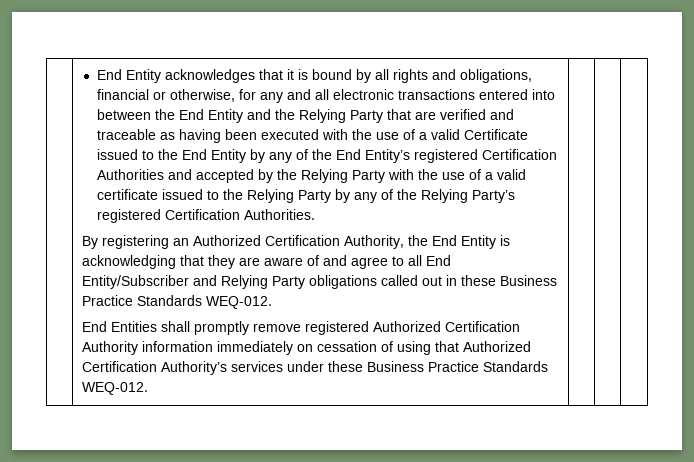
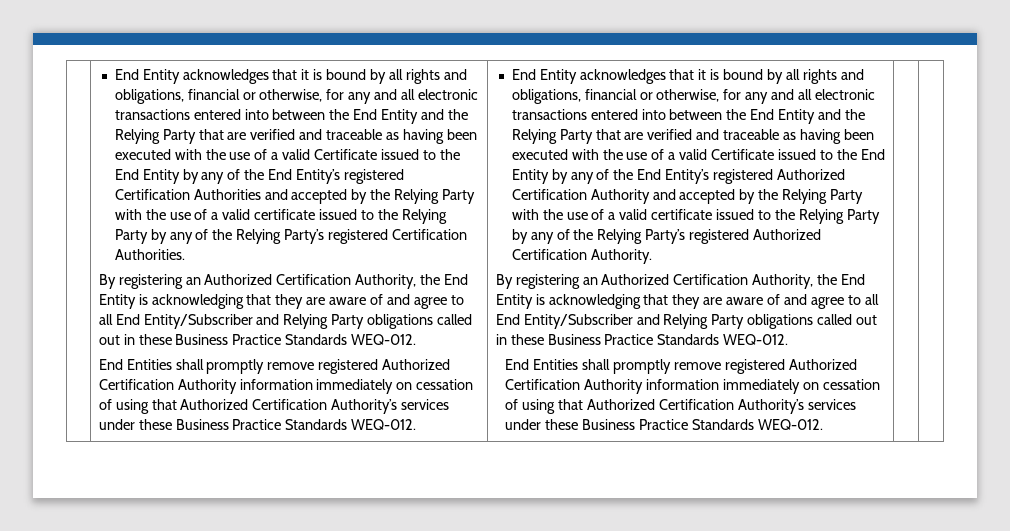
(148, 388) none -> [511,69,864,84] [511,89,876,104] [511,109,866,124] [511,129,874,144] [511,149,885,160] [511,169,845,184] [511,189,864,204] [511,209,880,224] [511,229,822,244] [511,249,652,264] [495,274,866,289] [495,294,879,309] [495,314,878,329] [495,334,789,345] [505,359,857,374] [505,379,880,394] [505,399,856,414] [505,419,823,430] End Entity acknowledges that it is bound by all rights and obligations, financial or otherwise, for any and all electronic transactions entered into between the End Entity and the Relying Party that are verified and traceable as having been executed with the use of a valid Certificate issued to the End Entity by any of the End Entity’s registered Authorized Certification Authority and accepted by the Relying Party with the use of a valid certificate issued to the Relying Party by any of the Relying Party’s registered Authorized Certification Authority. // By registering an Authorized Certification Authority, the End Entity is acknowledging that they are aware of and agree to all End Entity/Subscriber and Relying Party obligations called out in these Business Practice Standards WEQ-012. // End Entities shall promptly remove registered Authorized Certification Authority information immediately on cessation of using that Authorized Certification Authority’s services under these Business Practice Standards WEQ-012.

